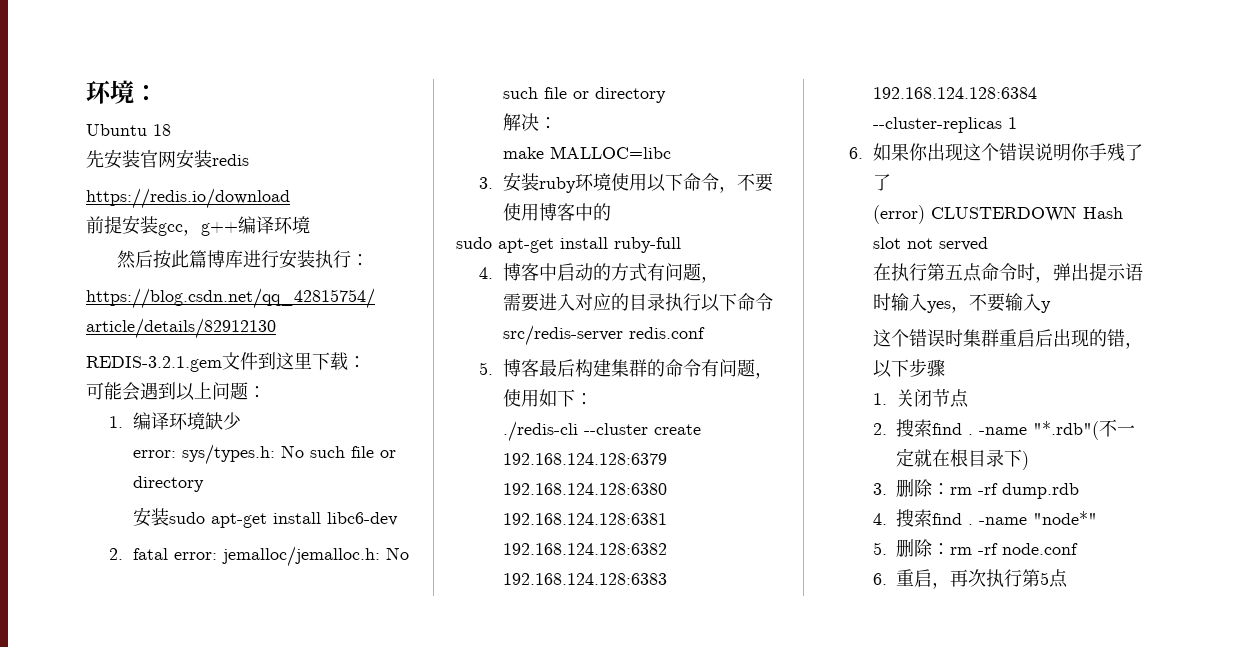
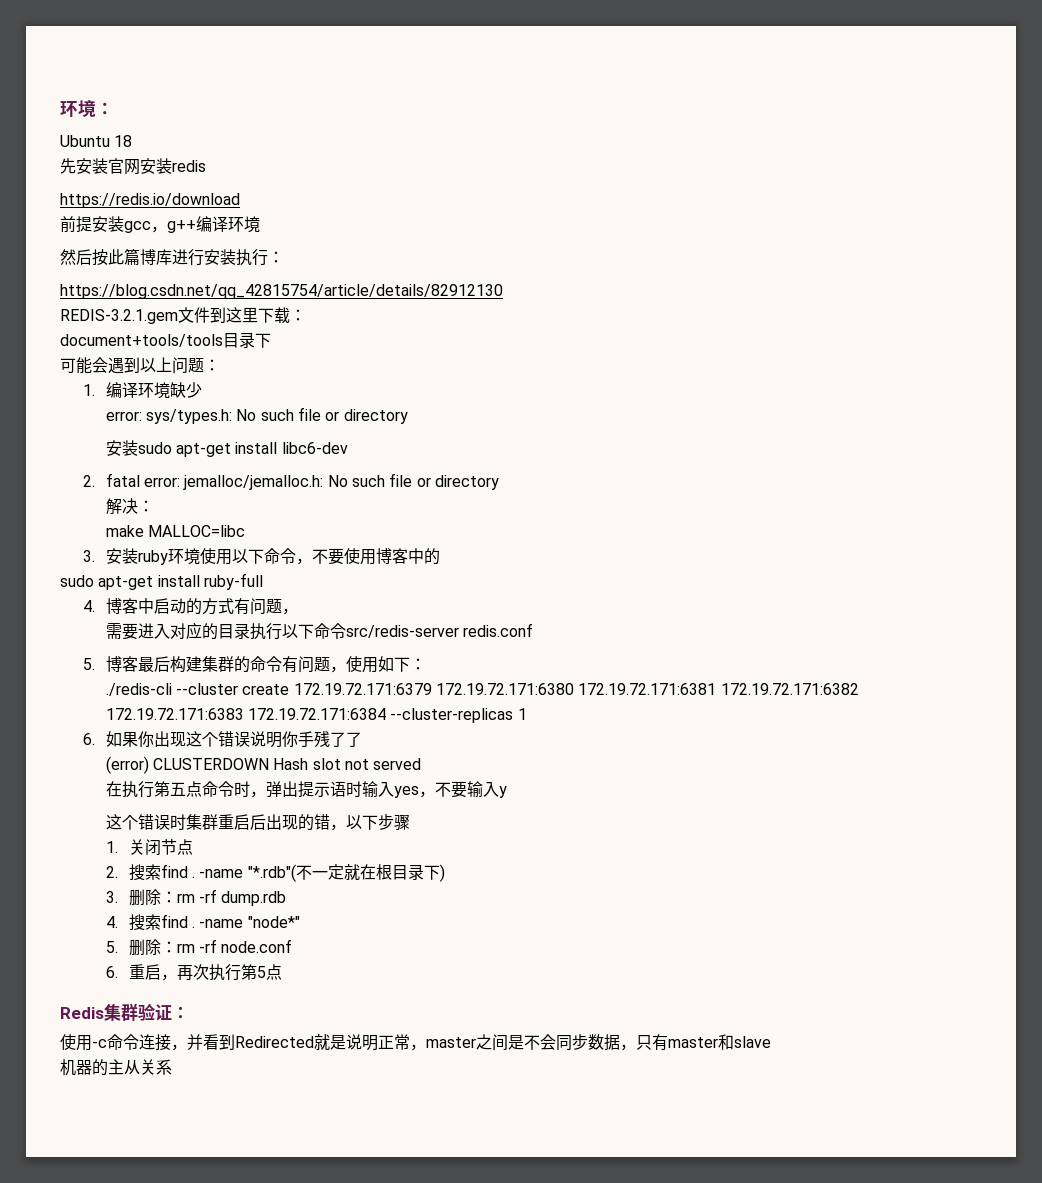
(366, 362) none -> [60,332,271,348] // document+tools/tools目录下
[502,453,667,465] [502,483,667,495] [502,513,667,525] [502,543,667,555] [502,573,667,585] [872,87,1037,99] 192.168.124.128:6379 192.168.124.128:6380 192.168.124.128:6381 192.168.124.128:6382 192.168.124.128:6383 192.168.124.128:6384 -> [293,683,859,695] [105,708,387,720] 172.19.72.171:6379 172.19.72.171:6380 172.19.72.171:6381 172.19.72.171:6382 172.19.72.171:6383 172.19.72.171:6384
(1068, 578) none -> [60,1003,189,1021] [60,1034,771,1051] [60,1059,172,1076] // Redis集群验证： // 使用-c命令连接，并看到Redirected就是说明正常，master之间是不会同步数据，只有master和slave // 机器的主从关系

